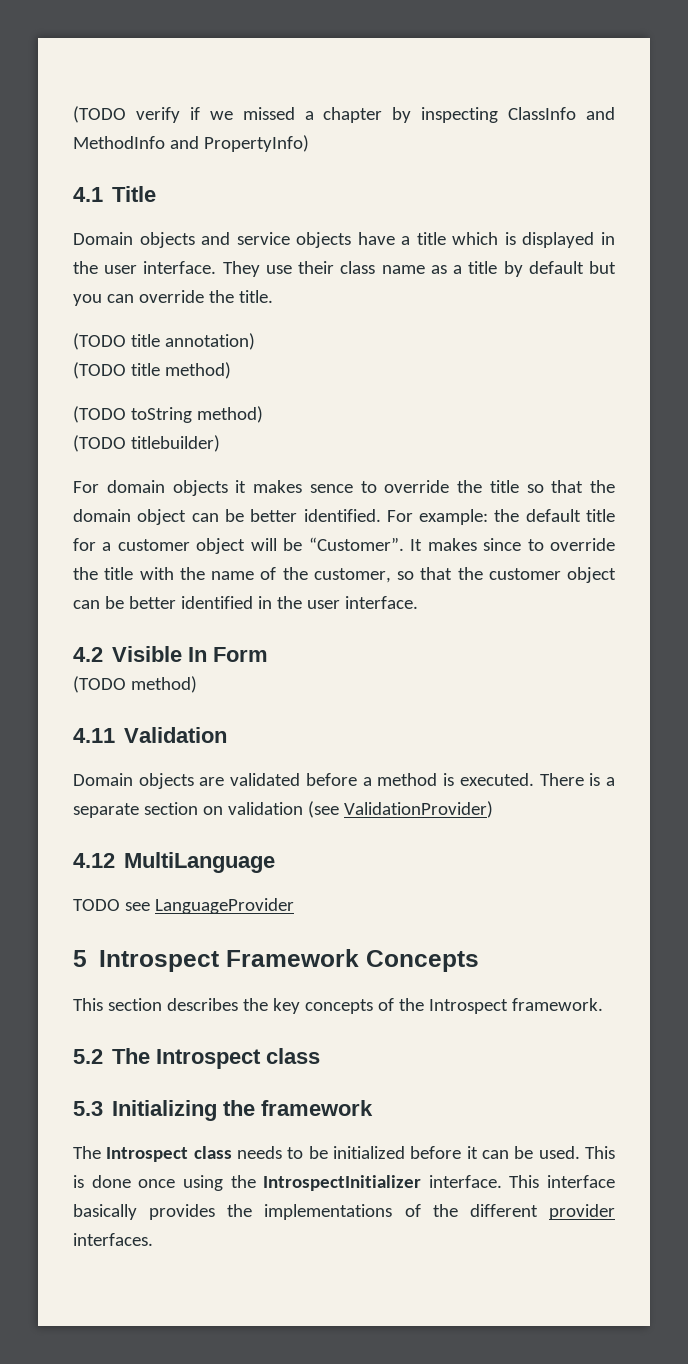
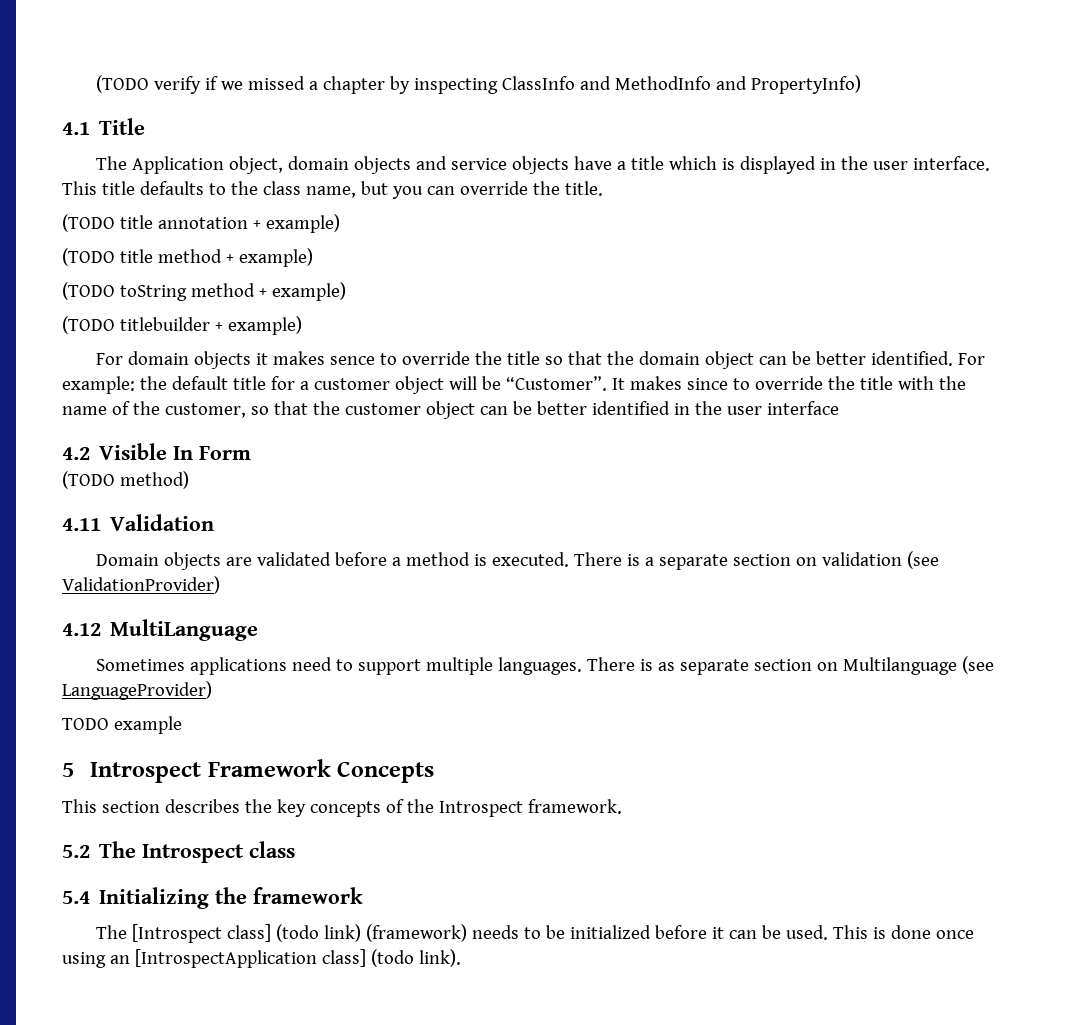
[73,232,133,245] Domain -> [96,156,350,174] The Application object, domain
[222,261,584,277] They use their class name as a title by default -> [62,181,356,198] This title defaults to the class name,
[164,333,255,350] [73,362,231,379] annotation) // (TODO title method) -> [157,214,340,233] [62,248,313,267] annotation + example) // (TODO title method + example)
[196,406,263,423] [73,435,220,452] method) // (TODO titlebuilder) -> [190,282,346,301] [62,316,302,335] method + example) // (TODO titlebuilder + example)
[344,596,418,609] interface. -> [766,401,839,415] interface
(276, 862) none -> [96,656,995,675] [62,681,212,700] // Sometimes applications need to support multiple languages. There is as separate section on Multilanguage (see LanguageProvider)
[124,898,294,914] see LanguageProvider -> [113,716,182,734] example
[73,1101,103,1116] 5.3 -> [62,891,90,904] 5.4
[106,1146,232,1162] Introspect class -> [132,924,468,943] [Introspect class] (todo link) (framework)
[230,1175,615,1191] [73,1204,615,1220] [73,1233,153,1246] the IntrospectInitializer interface. This interface basically provides the implementations of the different provider interfaces. -> [109,949,461,968] an [IntrospectApplication class] (todo link).

